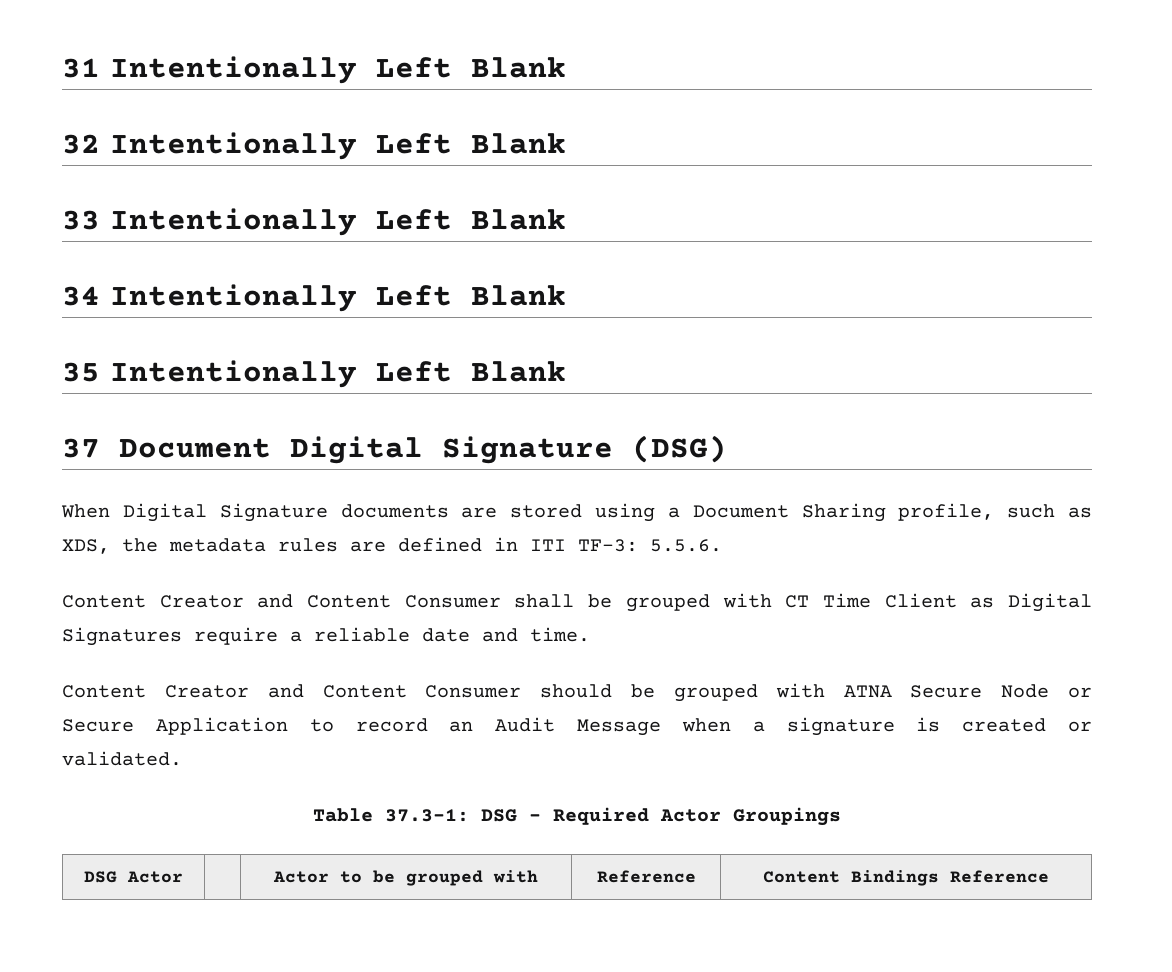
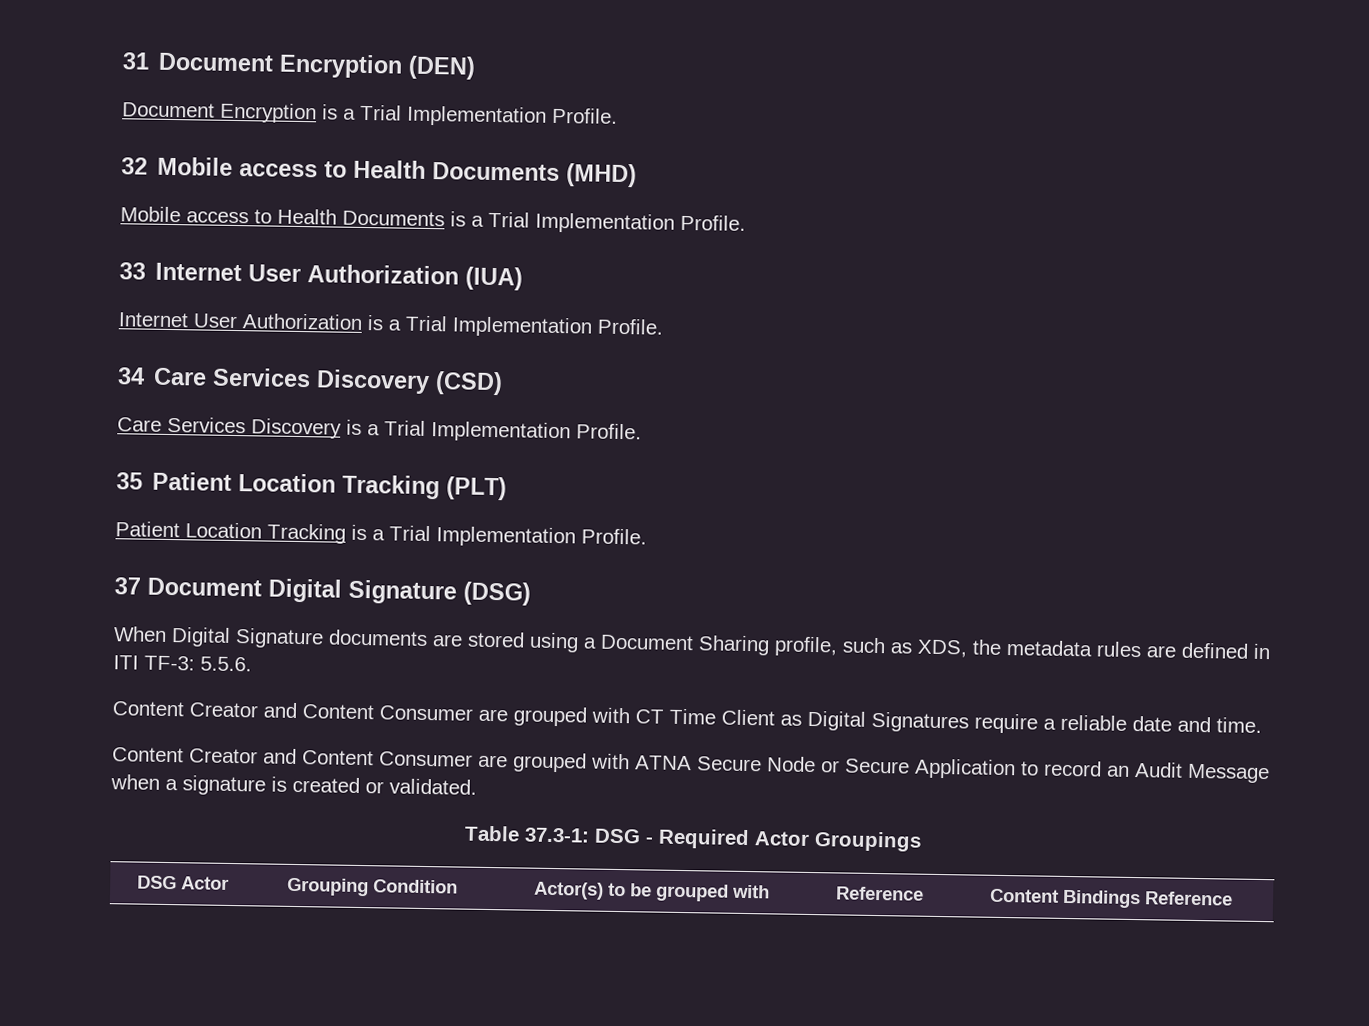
[110,56,566,84] [62,132,566,160] [62,208,566,236] [62,284,566,312] [62,360,566,388] Intentionally Left Blank // 32 Intentionally Left Blank // 33 Intentionally Left Blank // 34 Intentionally Left Blank // 35 Intentionally Left Blank -> [158,52,477,80] [122,102,618,127] [121,156,638,188] [120,206,746,234] [119,262,524,291] [118,312,664,338] [117,367,504,396] [117,416,642,443] [116,471,508,501] [115,521,647,548] Document Encryption (DEN) // Document Encryption is a Trial Implementation Profile. // 32 Mobile access to Health Documents (MHD) // Mobile access to Health Documents is a Trial Implementation Profile. // 33 Internet User Authorization (IUA) // Internet User Authorization is a Trial Implementation Profile. // 34 Care Services Discovery (CSD) // Care Services Discovery is a Trial Implementation Profile. // 35 Patient Location Tracking (PLT) // Patient Location Tracking is a Trial Implementation Profile.
[514,594,613,608] shall be -> [478,708,508,722] are
[540,684,655,698] should be -> [478,754,508,768] are
[273,871,329,883] | Actor -> [287,877,458,897] [532,881,604,900] Grouping Condition | Actor(s)

